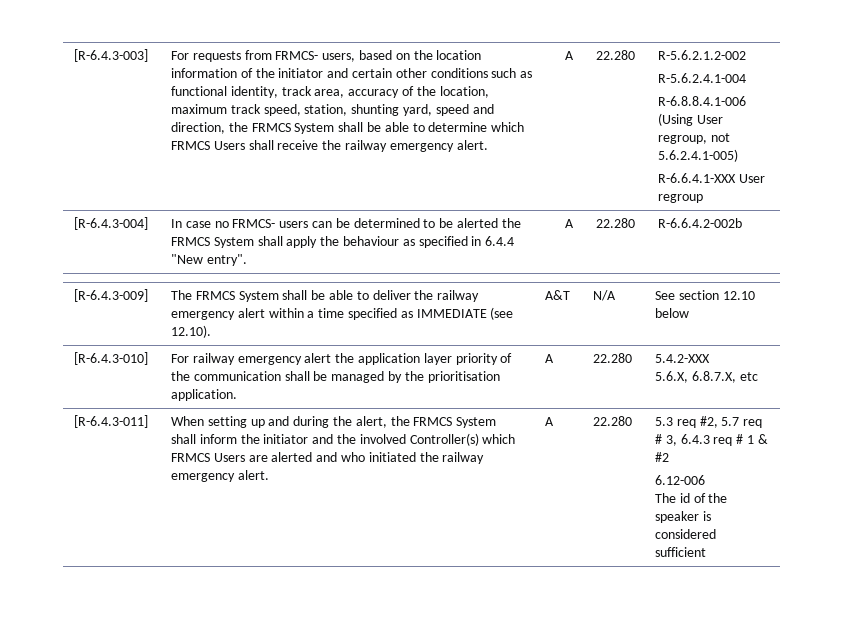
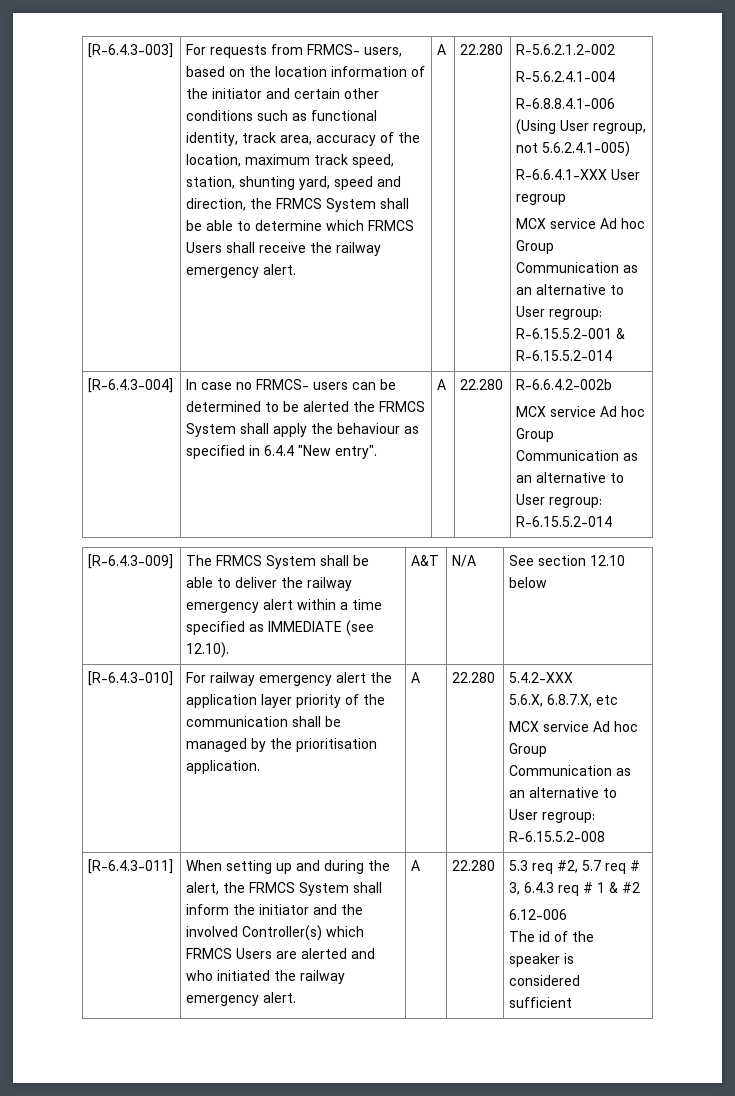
(704, 198) none -> [516,218,646,229] [516,240,555,254] [516,262,639,273] [516,284,625,295] [516,306,603,320] [516,328,626,339] [516,350,613,361] // MCX service Ad hoc Group Communication as an alternative to User regroup: R-6.15.5.2-001 & R-6.15.5.2-014
(743, 223) none -> [516,406,646,417] [516,428,555,442] [516,450,639,461] [516,472,625,483] [516,494,603,508] [516,516,613,527] // MCX service Ad hoc Group Communication as an alternative to User regroup: R-6.15.5.2-014
(758, 376) none -> [509,721,639,732] [509,743,548,757] [509,765,632,776] [509,787,618,798] [509,809,596,823] [509,831,606,842] // MCX service Ad hoc Group Communication as an alternative to User regroup: R-6.15.5.2-008

